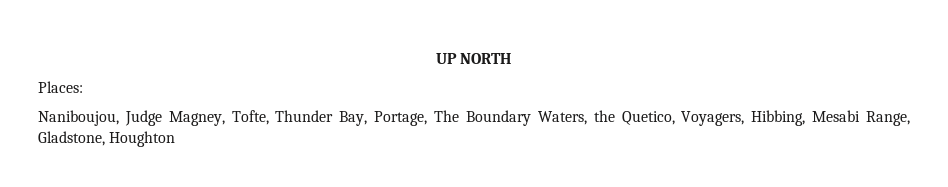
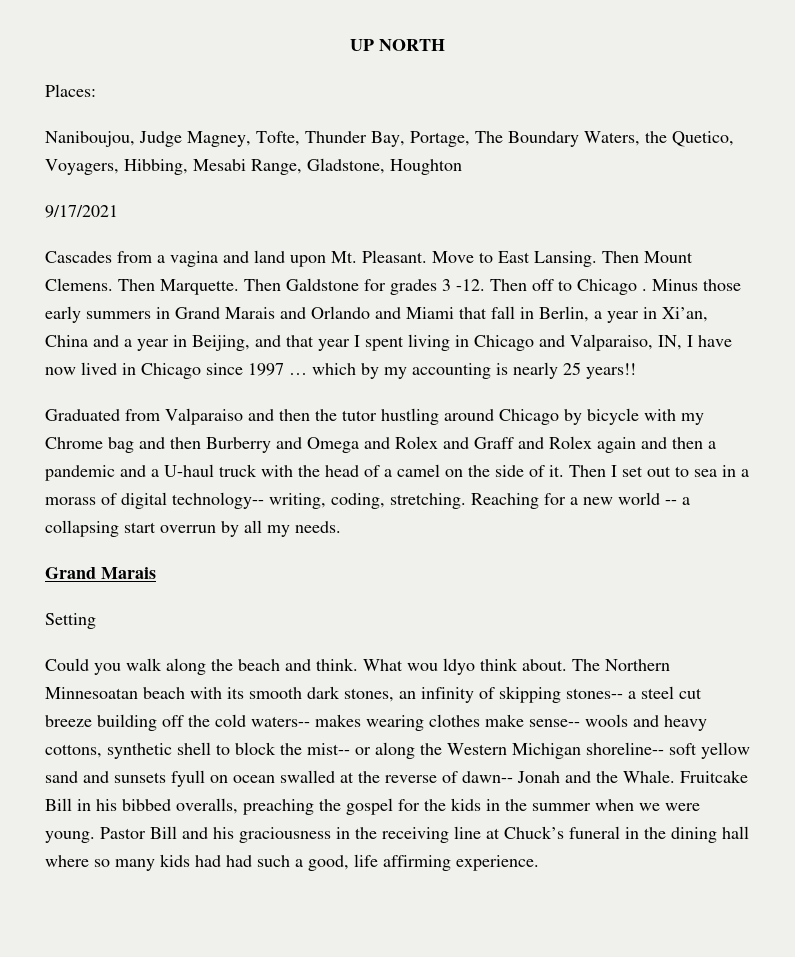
(176, 139) none -> [45,205,118,218] [45,250,693,267] [45,278,741,295] [45,306,708,323] [45,334,732,351] [45,362,636,379] [45,408,704,425] [45,436,716,453] [45,464,749,481] [45,492,690,509] [45,520,341,537] [45,567,156,579] [45,613,96,629] [45,658,670,675] [45,686,702,703] [45,714,707,731] [45,742,750,759] [45,770,748,787] [45,798,700,815] [45,826,749,843] [45,854,539,871] // 9/17/2021 // Cascades from a vagina and land upon Mt. Pleasant. Move to East Lansing. Then Mount Clemens. Then Marquette. Then Galdstone for grades 3 -12. Then off to Chicago . Minus those early summers in Grand Marais and Orlando and Miami that fall in Berlin, a year in Xi’an, China and a year in Beijing, and that year I spent living in Chicago and Valparaiso, IN, I have now lived in Chicago since 1997 … which by my accounting is nearly 25 years!! // Graduated from Valparaiso and then the tutor hustling around Chicago by bicycle with my Chrome bag and then Burberry and Omega and Rolex and Graff and Rolex again and then a pandemic and a U-haul truck with the head of a camel on the side of it. Then I set out to sea in a morass of digital technology-- writing, coding, stretching. Reaching for a new world -- a collapsing start overrun by all my needs. // Grand Marais // Setting // Could you walk along the beach and think. What wou ldyo think about. The Northern Minnesoatan beach with its smooth dark stones, an infinity of skipping stones-- a steel cut breeze building off the cold waters-- makes wearing clothes make sense-- wools and heavy cottons, synthetic shell to block the mist-- or along the Western Michigan shoreline-- soft yellow sand and sunsets fyull on ocean swalled at the reverse of dawn-- Jonah and the Whale. Fruitcake Bill in his bibbed overalls, preaching the gospel for the kids in the summer when we were young. Pastor Bill and his graciousness in the receiving line at Chuck’s funeral in the dining hall where so many kids had had such a good, life affirming experience.

